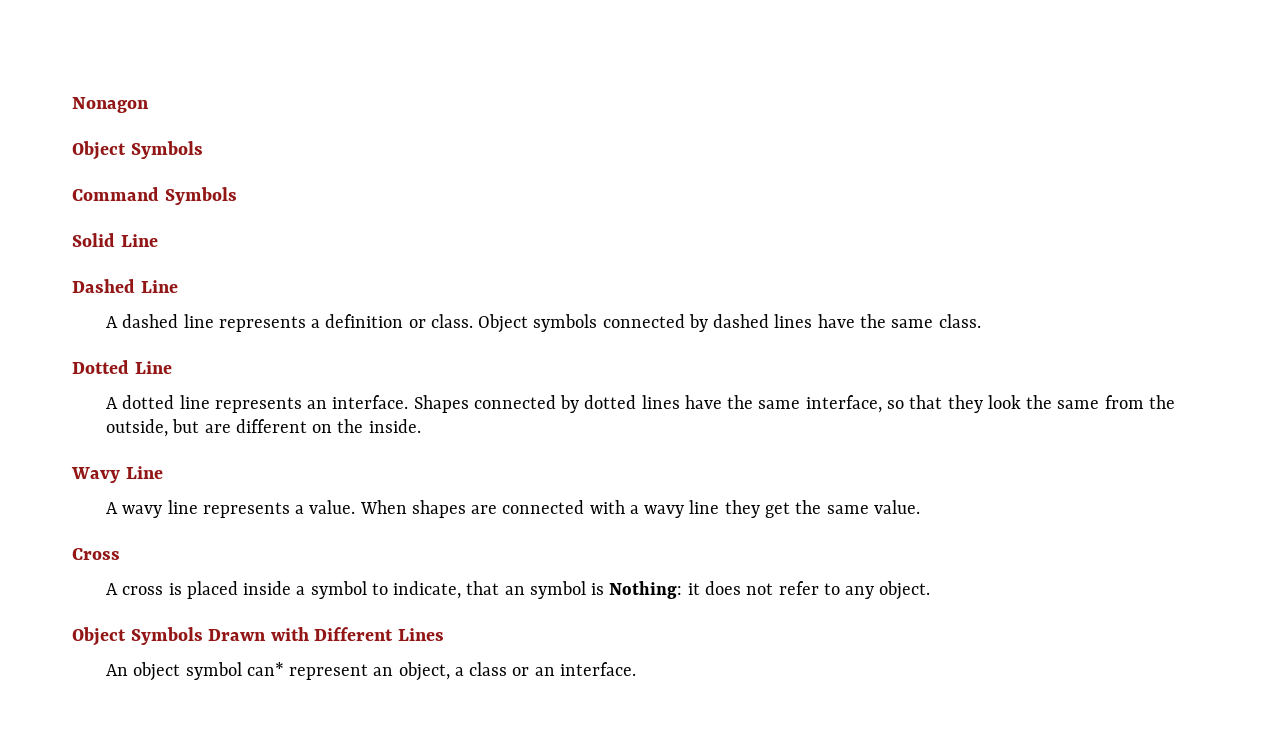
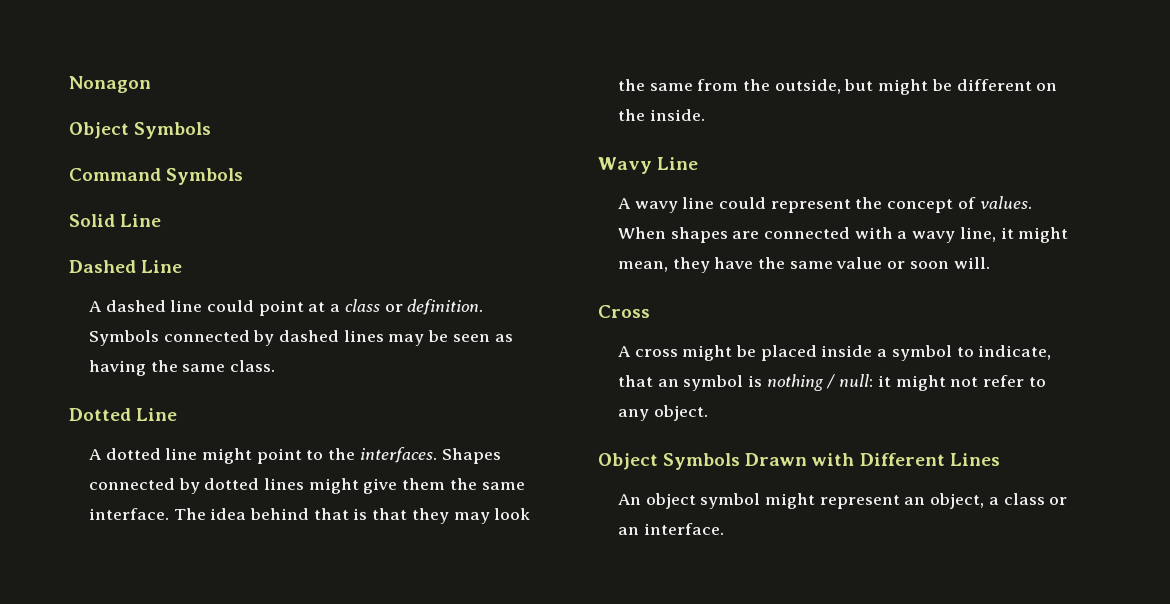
[218,314,855,333] represents a definition or class. Object symbols connected by dashed lines have -> [206,299,484,316] [88,330,513,346] [88,360,146,376] could point at a class or definition. Symbols connected by dashed lines may be seen as having
[214,395,409,413] represents an interface. -> [201,447,437,464] might point to the interfaces.
[684,395,904,413] have the same interface, so -> [308,478,525,494] [88,508,368,520] might give them the same interface. The idea behind that is
(983, 404) none -> [453,512,490,524] may
[204,424,231,433] are -> [878,79,952,95] might be
[202,500,356,518] represents a value. -> [718,196,1032,213] could represent the concept of values.
[689,500,920,518] line they get the same value. -> [959,227,1069,243] [617,257,990,273] line, it might mean, they have the same value or soon will.
[168,583,182,595] is -> [682,345,756,361] might be
[609,581,741,599] Nothing: it does -> [766,374,946,391] nothing / null: it might
[246,662,284,676] can* -> [764,493,815,509] might

